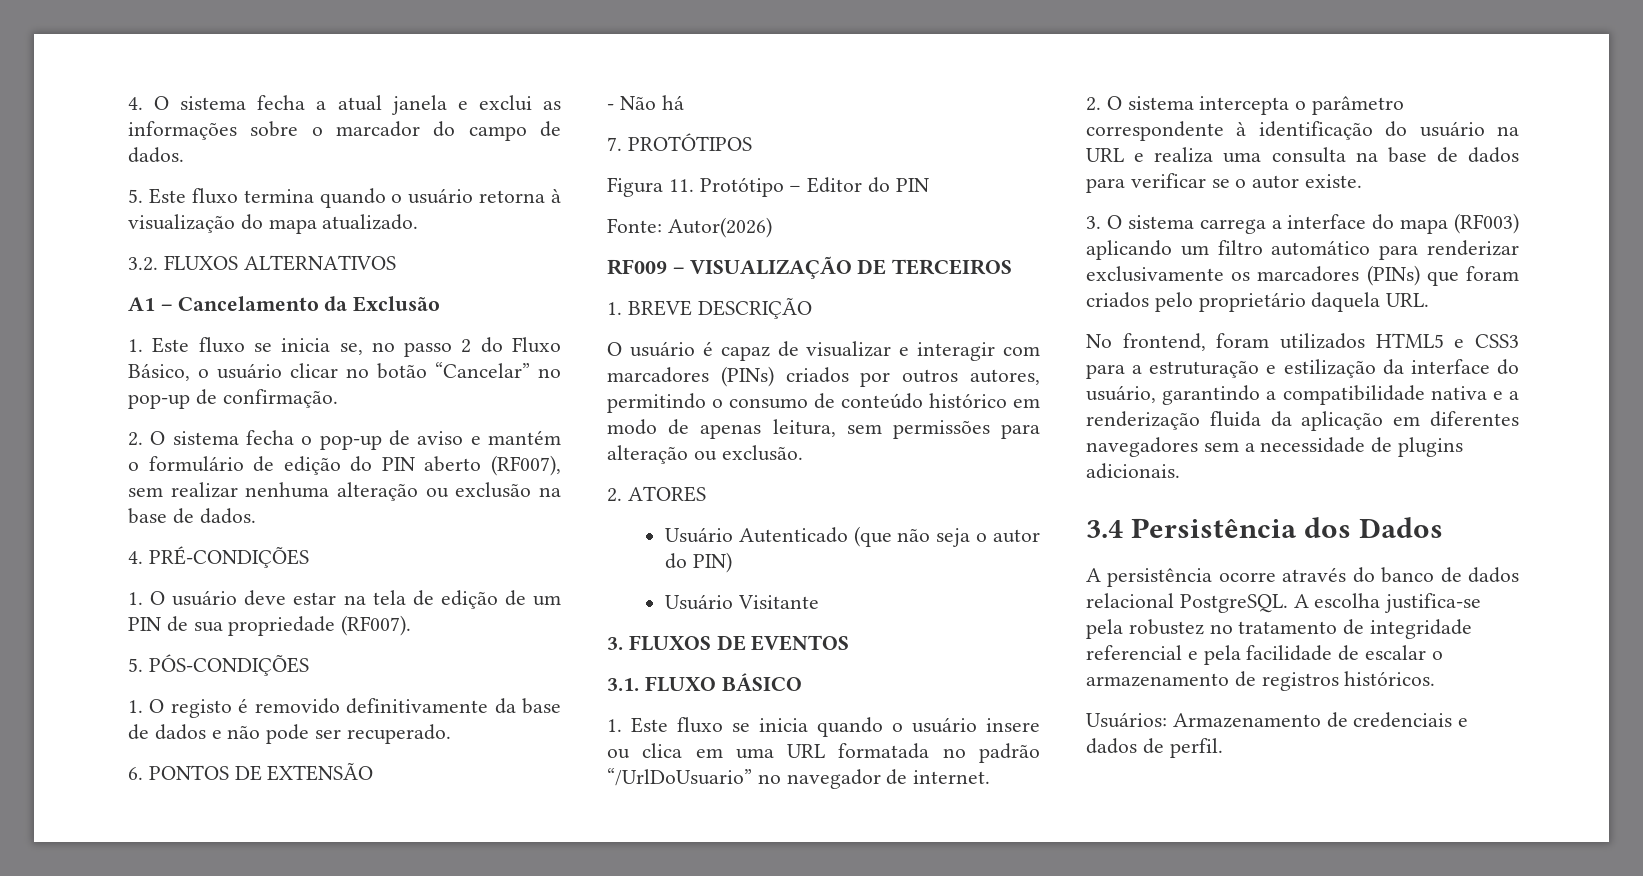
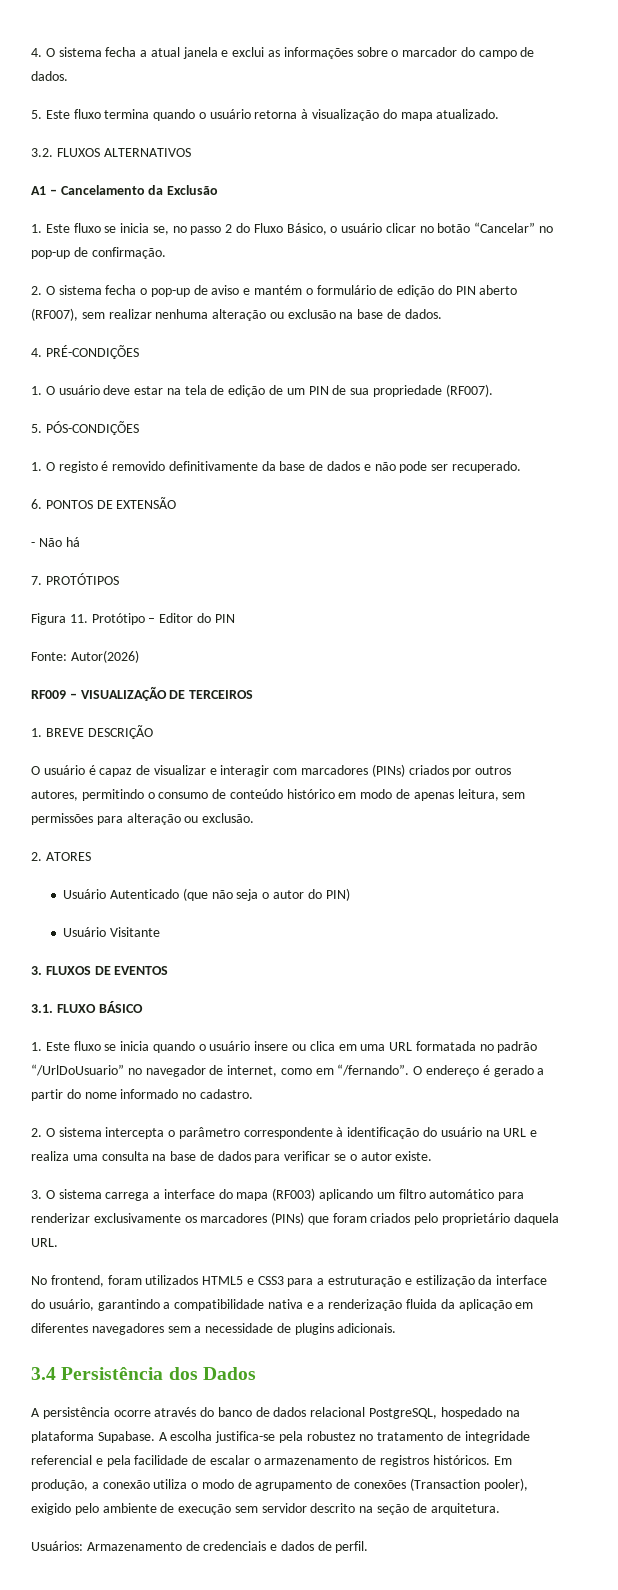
[913,770,991,784] internet. -> [227,1064,545,1077] [31,1089,253,1101] internet, como em “/fernando”. O endereço é gerado a partir do nome informado no cadastro.
[1179,594,1288,613] PostgreSQL. -> [369,1407,520,1419] [31,1431,155,1443] PostgreSQL, hospedado na plataforma Supabase.
(1436, 678) none -> [493,1456,512,1465] [31,1478,528,1491] [31,1503,500,1515] Em produção, a conexão utiliza o modo de agrupamento de conexões (Transaction pooler), exigido pelo ambiente de execução sem servidor descrito na seção de arquitetura.

